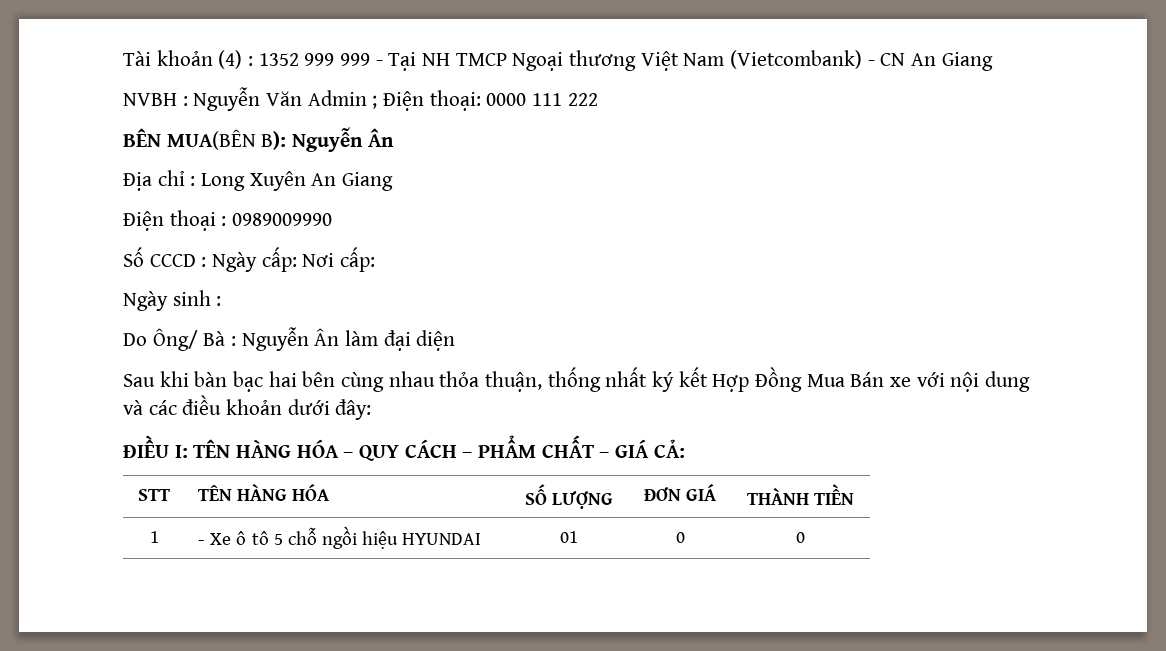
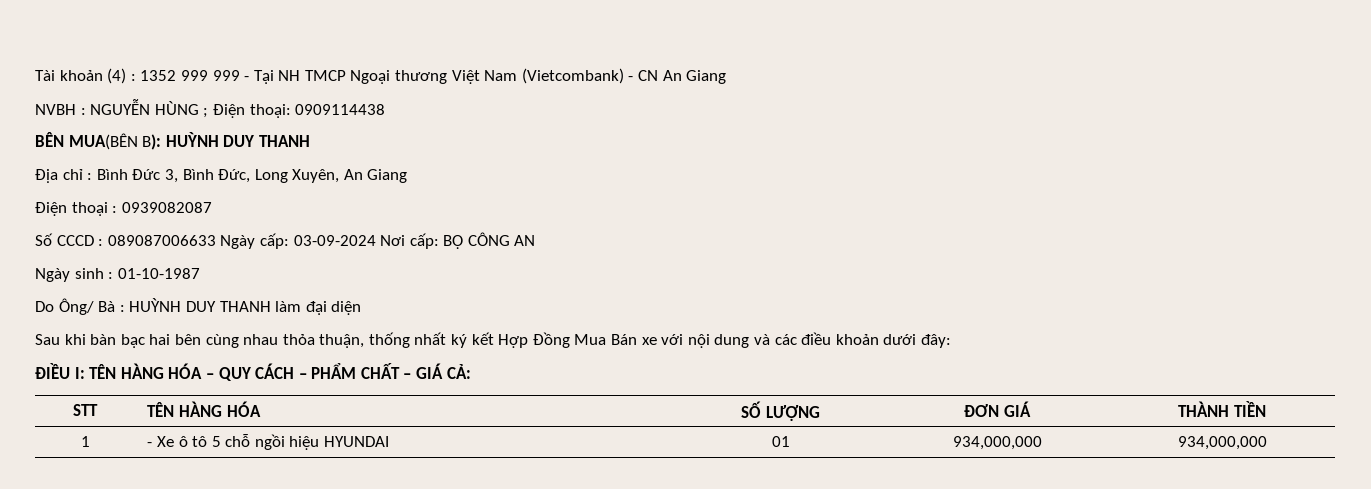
[193,87,598,111] Nguyễn Văn Admin ; Điện thoại: 0000 111 222 -> [90,99,386,118] NGUYỄN HÙNG ; Điện thoại: 0909114438
[292,127,394,152] Nguyễn Ân -> [165,132,310,147] HUỲNH DUY THANH
[201,171,306,191] Long Xuyên -> [96,169,340,183] Bình Đức 3, Bình Đức, Long Xuyên,
[232,213,333,226] 0989009990 -> [121,202,212,213] 0939082087
(207, 262) none -> [107,235,216,246] 089087006633
(297, 259) none -> [293,235,376,246] 03-09-2024
(376, 259) none -> [443,232,536,249] BỘ CÔNG AN
(222, 301) none -> [117,268,200,279] 01-10-1987
[241,327,340,351] Nguyễn Ân -> [129,298,271,312] HUỲNH DUY THANH
[675,532,685,543] [795,532,805,543] 0 | 0 -> [952,436,1042,450] [1177,436,1267,450] 934,000,000 | 934,000,000

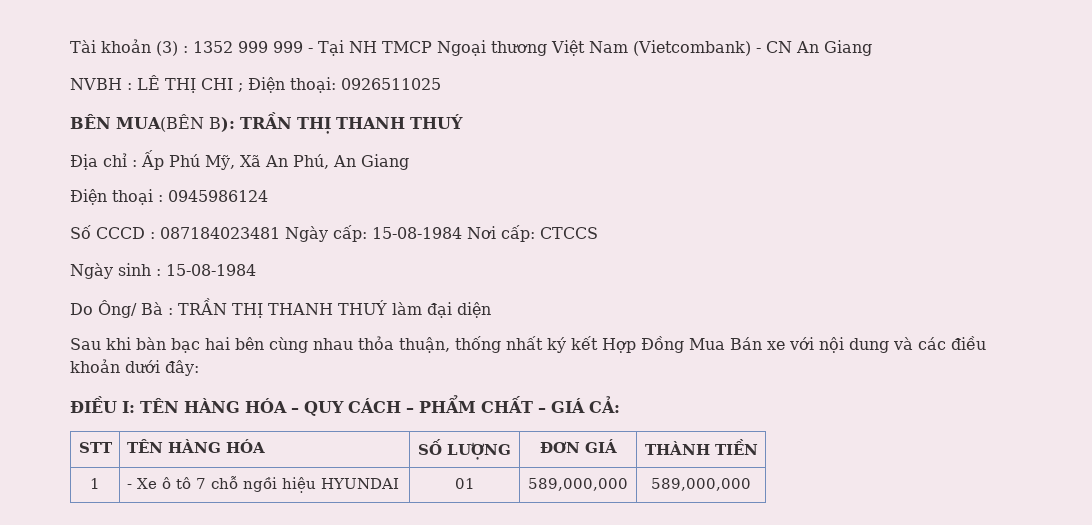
[107,68,127,84] (4) -> [156,41,178,56] (3)
[90,99,199,115] NGUYỄN HÙNG -> [137,75,233,93] LÊ THỊ CHI
[295,104,386,115] 0909114438 -> [341,78,441,90] 0926511025
[165,132,310,147] HUỲNH DUY THANH -> [240,112,463,134] TRẦN THỊ THANH THUÝ
[96,169,340,183] Bình Đức 3, Bình Đức, Long Xuyên, -> [141,150,329,170] Ấp Phú Mỹ, Xã An Phú,
[121,202,212,213] 0939082087 -> [168,190,268,202] 0945986124
[107,235,216,246] 089087006633 -> [160,227,280,239] 087184023481
[293,235,376,246] 03-09-2024 -> [372,227,462,239] 15-08-1984
[443,232,536,249] BỘ CÔNG AN -> [540,227,598,239] CTCCS
[117,268,200,279] 01-10-1987 -> [166,264,256,276] 15-08-1984
[129,298,271,312] HUỲNH DUY THANH -> [178,298,387,318] TRẦN THỊ THANH THUÝ
[211,436,221,447] 5 -> [195,478,206,489] 7
[952,436,1042,450] [1177,436,1267,450] 934,000,000 | 934,000,000 -> [528,478,628,491] [651,478,751,491] 589,000,000 | 589,000,000

